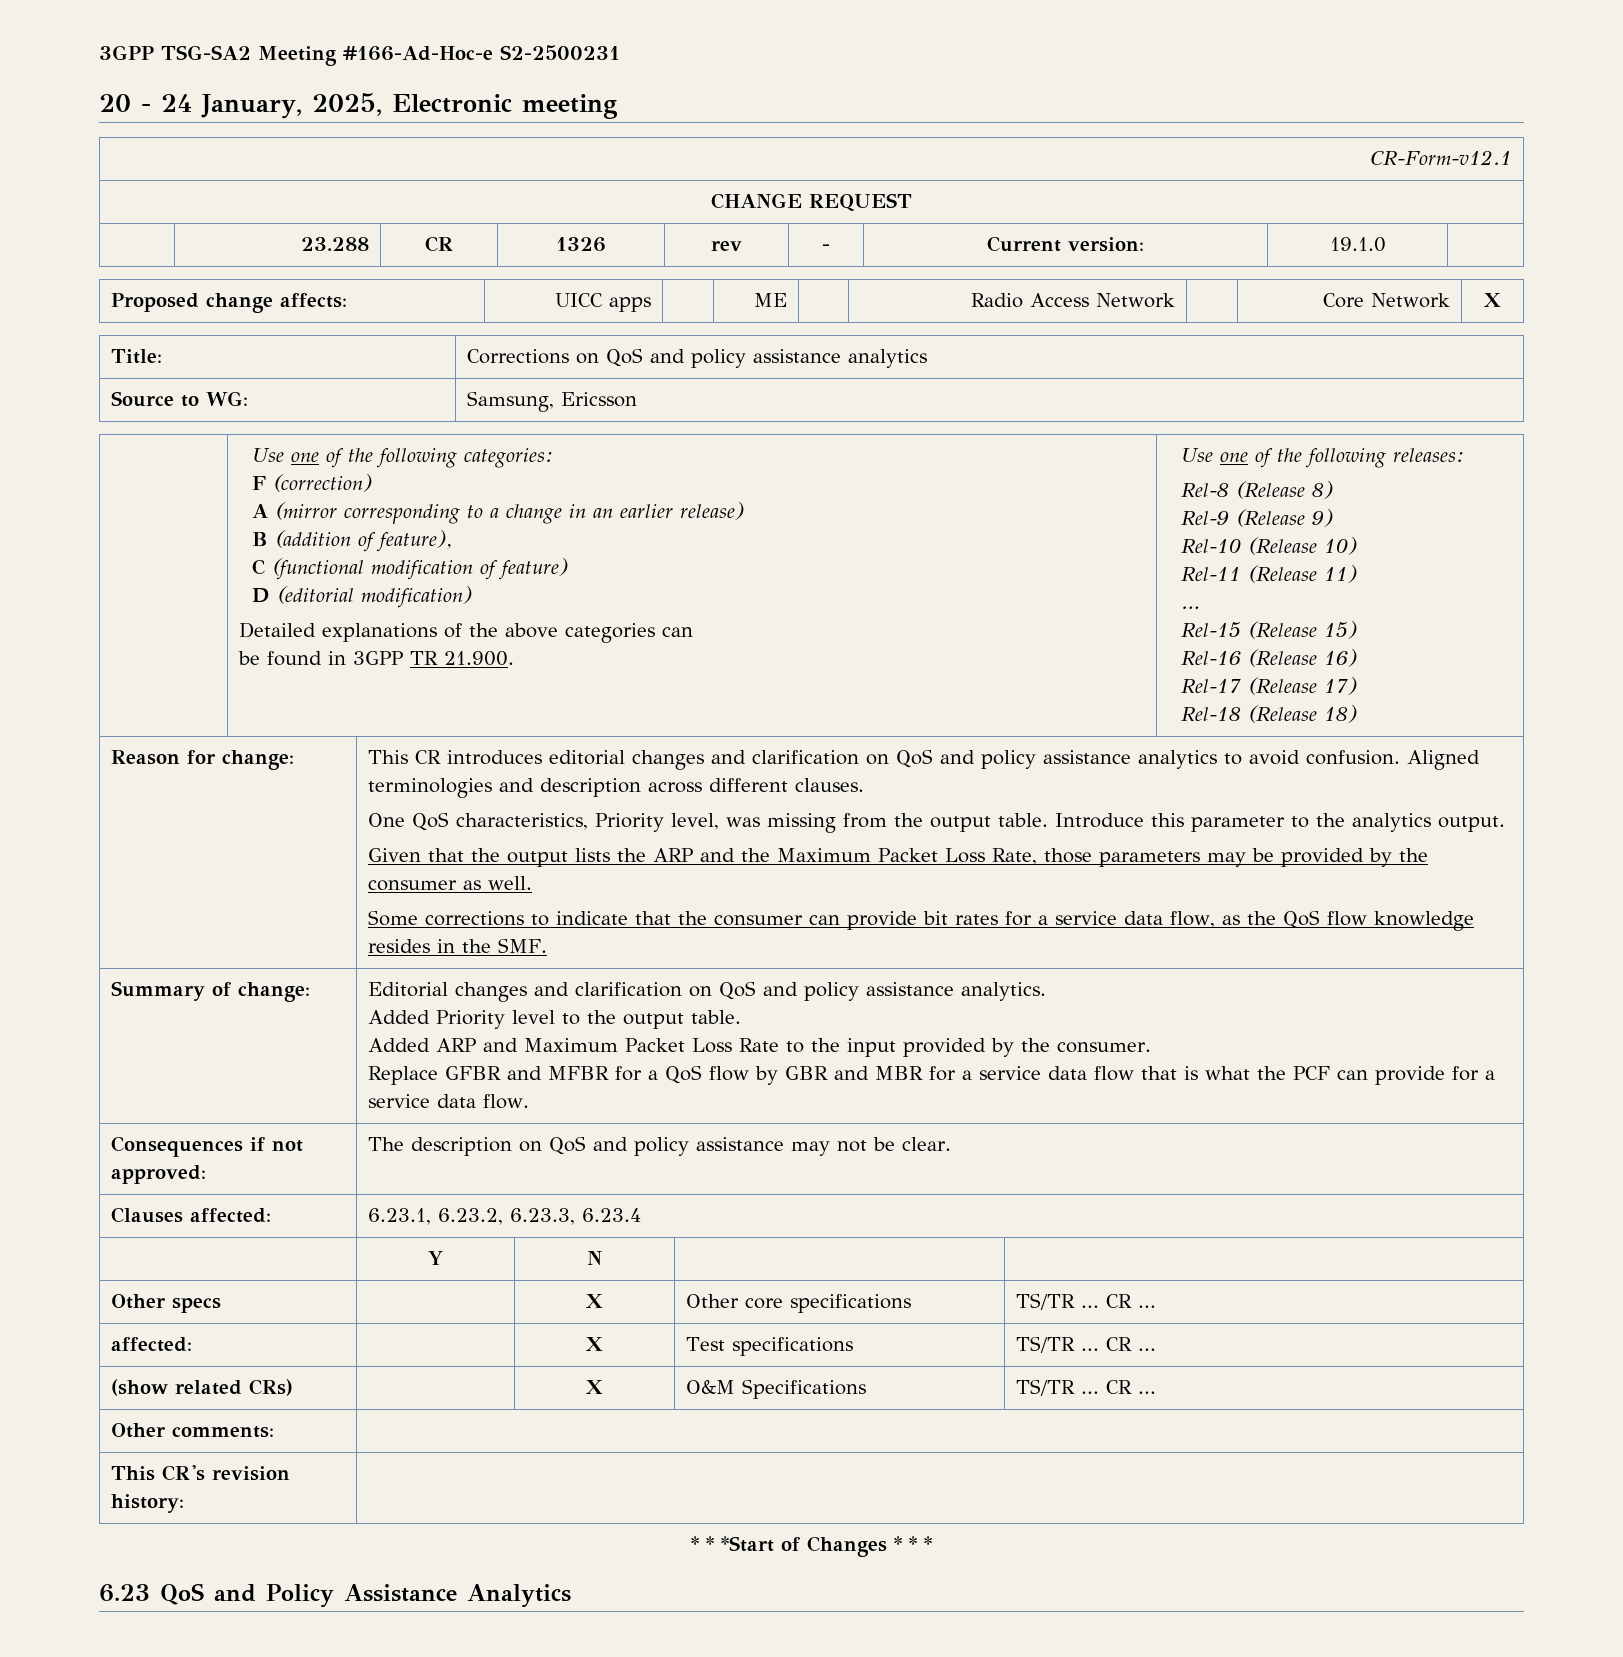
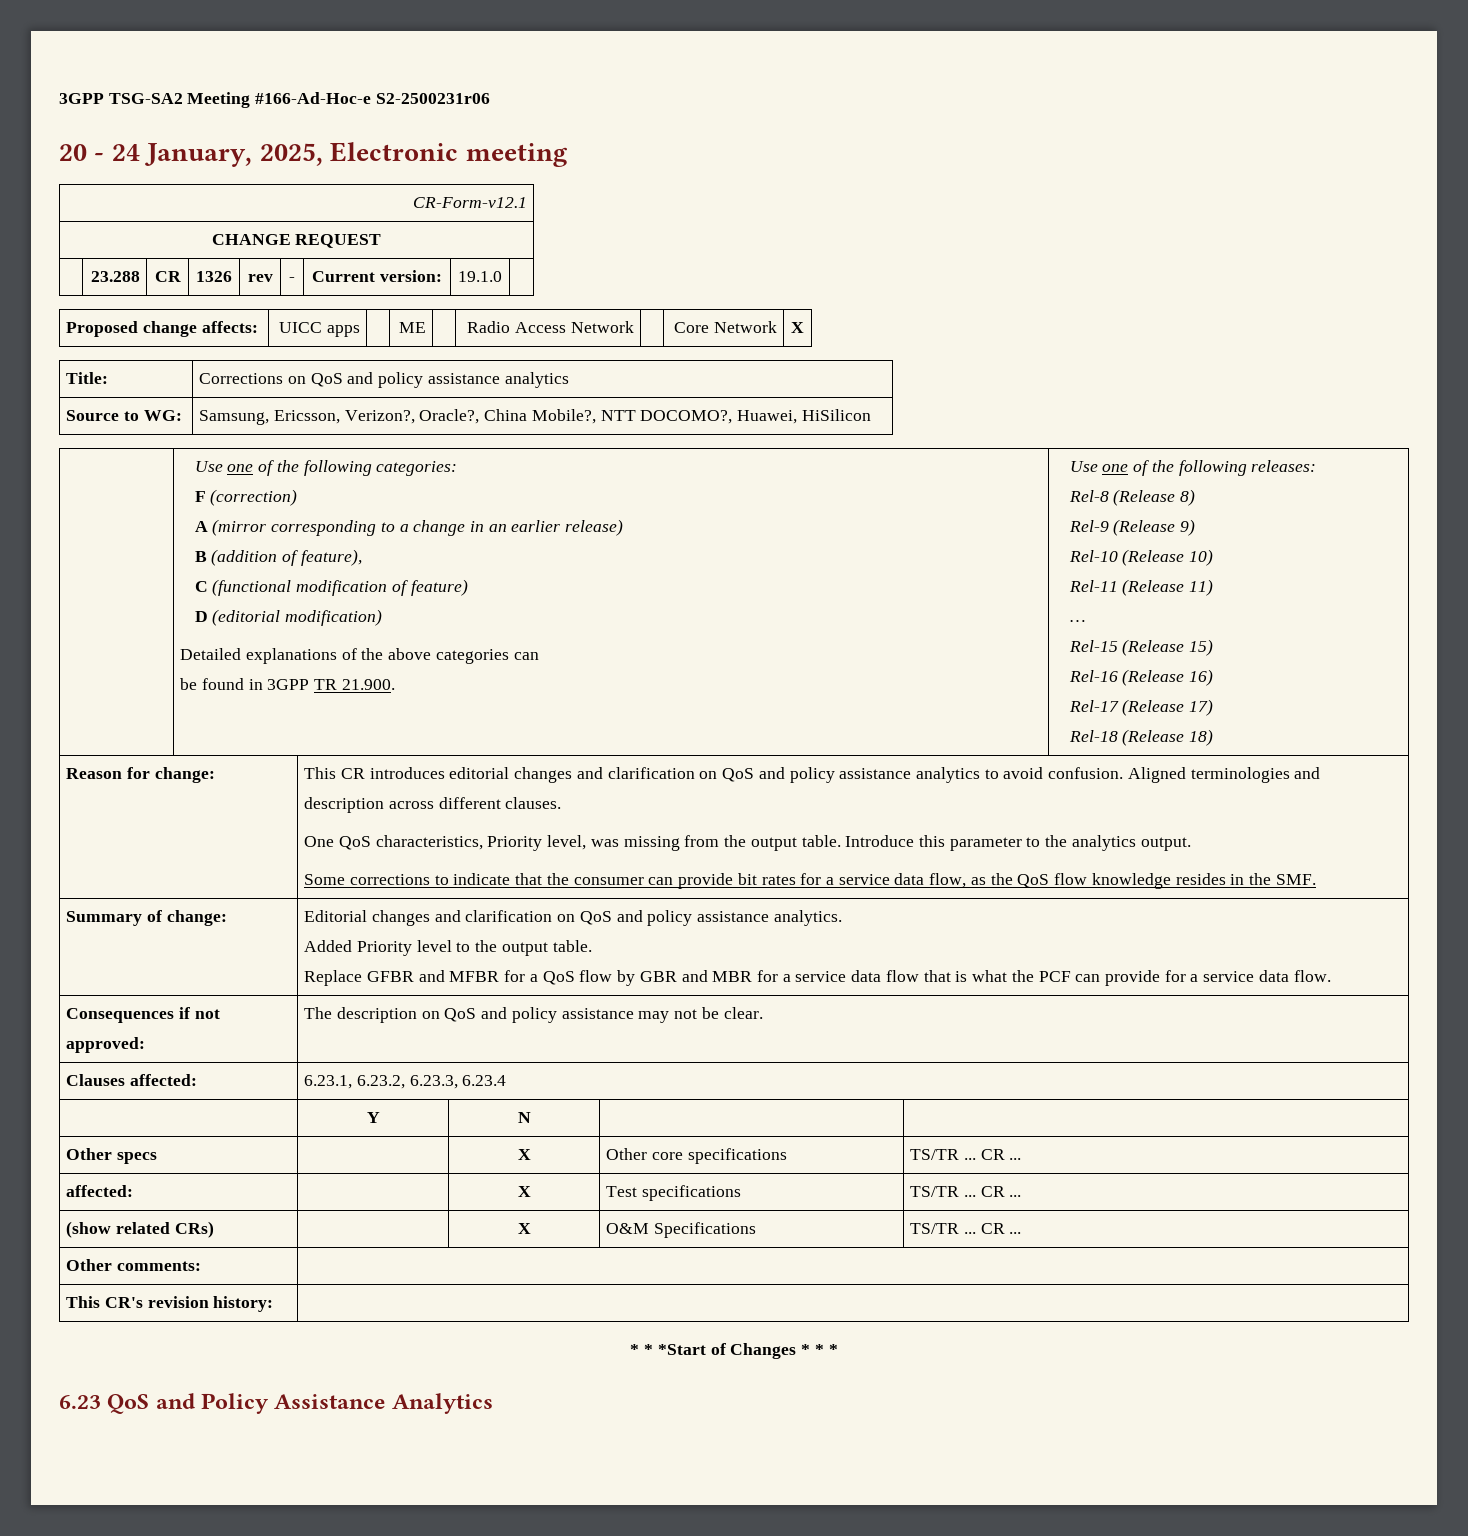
[500,45,620,60] S2-2500231 -> [375,93,490,104] S2-2500231r06
[560,392,637,407] Ericsson -> [273,409,871,424] Ericsson, Verizon?, Oracle?, China Mobile?, NTT DOCOMO?, Huawei, HiSilicon
[367,848,1428,867] [367,876,532,891] // Given that the output lists the ARP and the Maximum Packet Loss Rate, those parameters may be provided by the consumer as well. -> (1191, 844) none
[367,1038,1151,1057] // Added ARP and Maximum Packet Loss Rate to the input provided by the consumer. -> (592, 946) none

